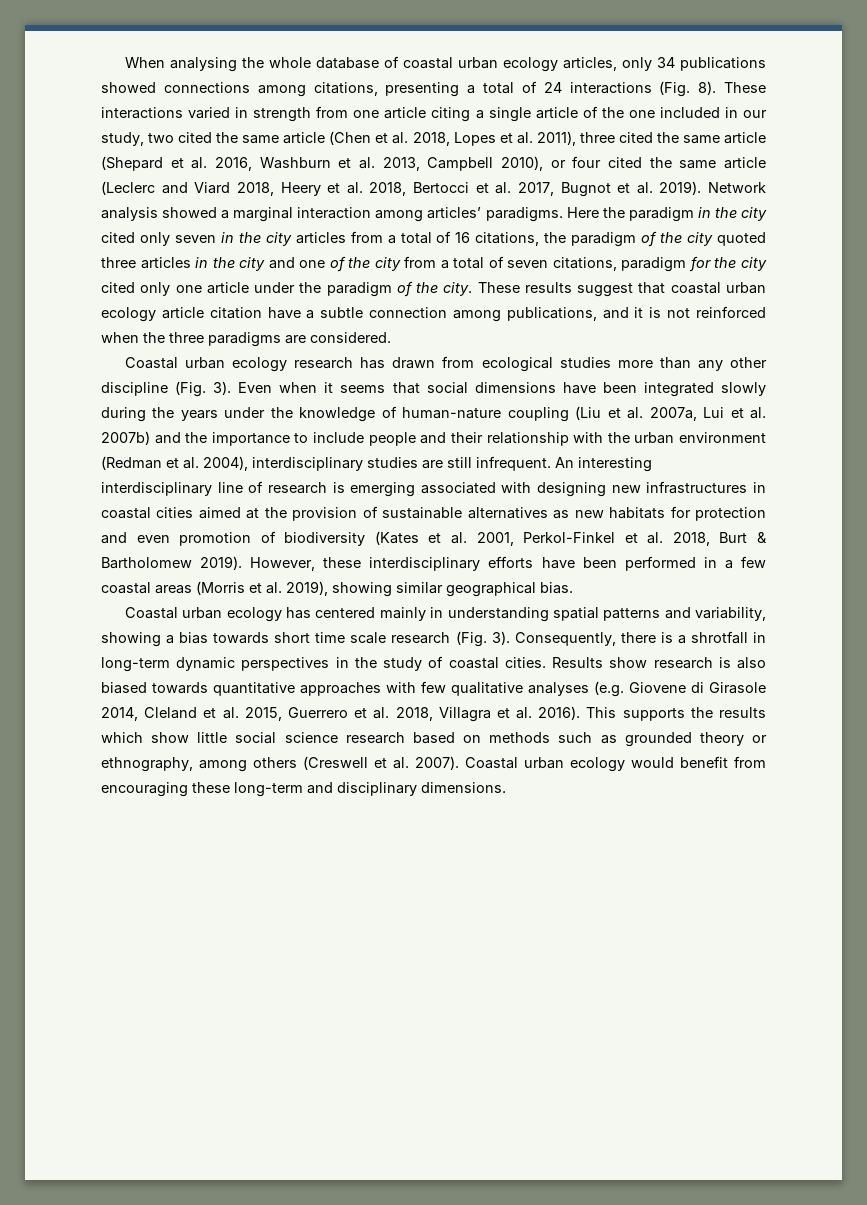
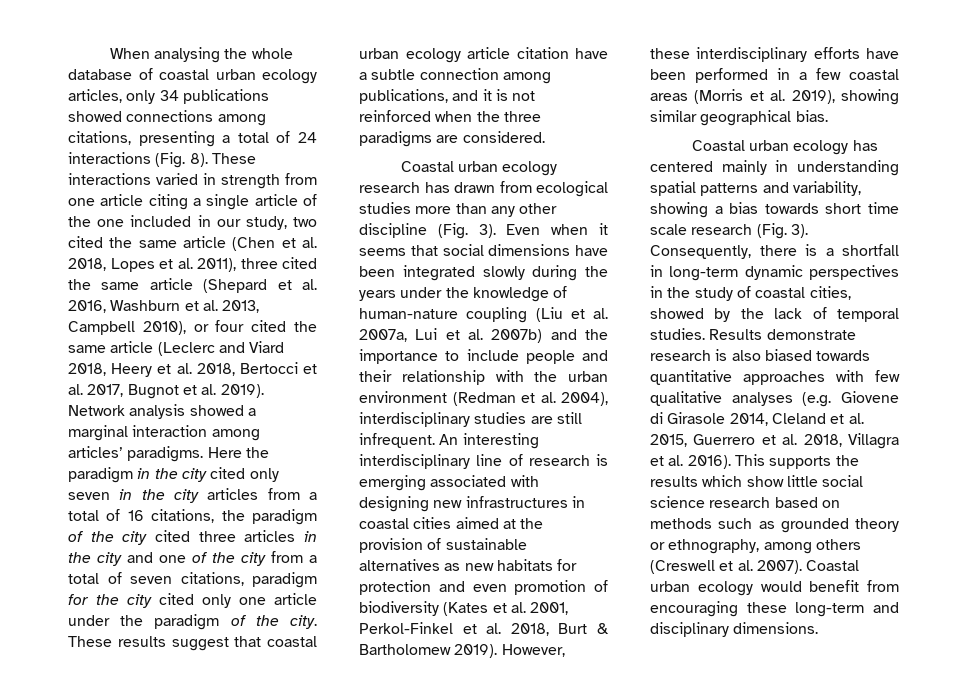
[717,232,767,246] quoted -> [155,530,190,542] cited
[690,631,748,644] shrotfall -> [842,244,899,256] shortfall
[504,657,648,668] cities. Results show -> [809,286,851,300] [650,307,899,322] [650,328,856,340] cities, showed by the lack of temporal studies. Results demonstrate

